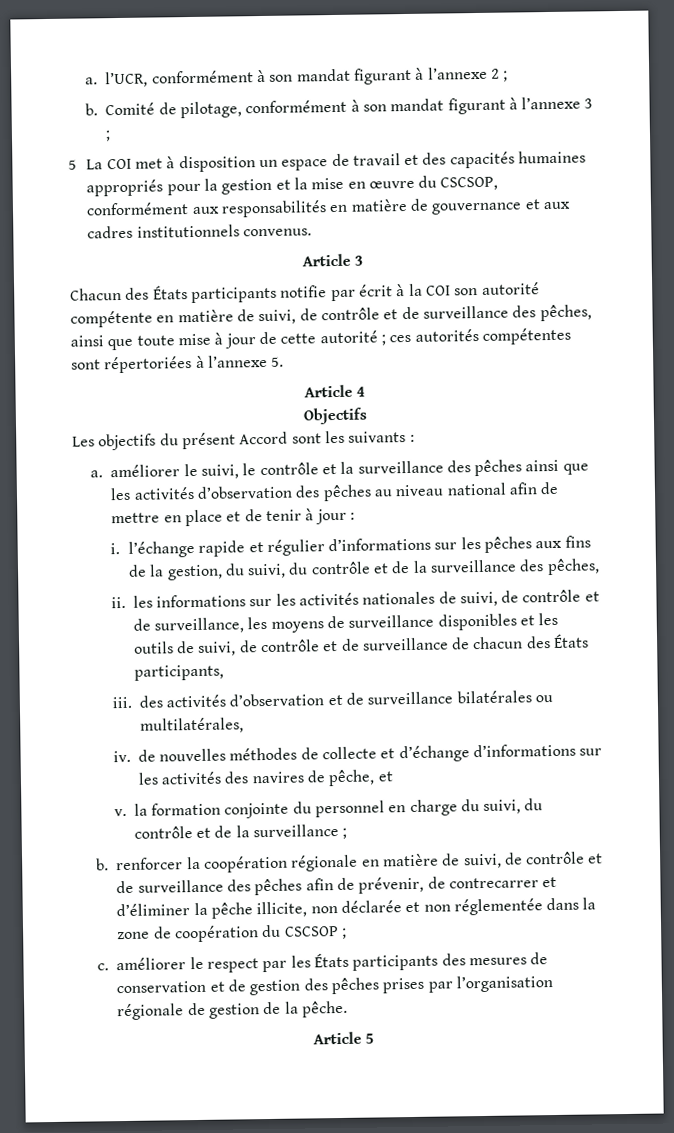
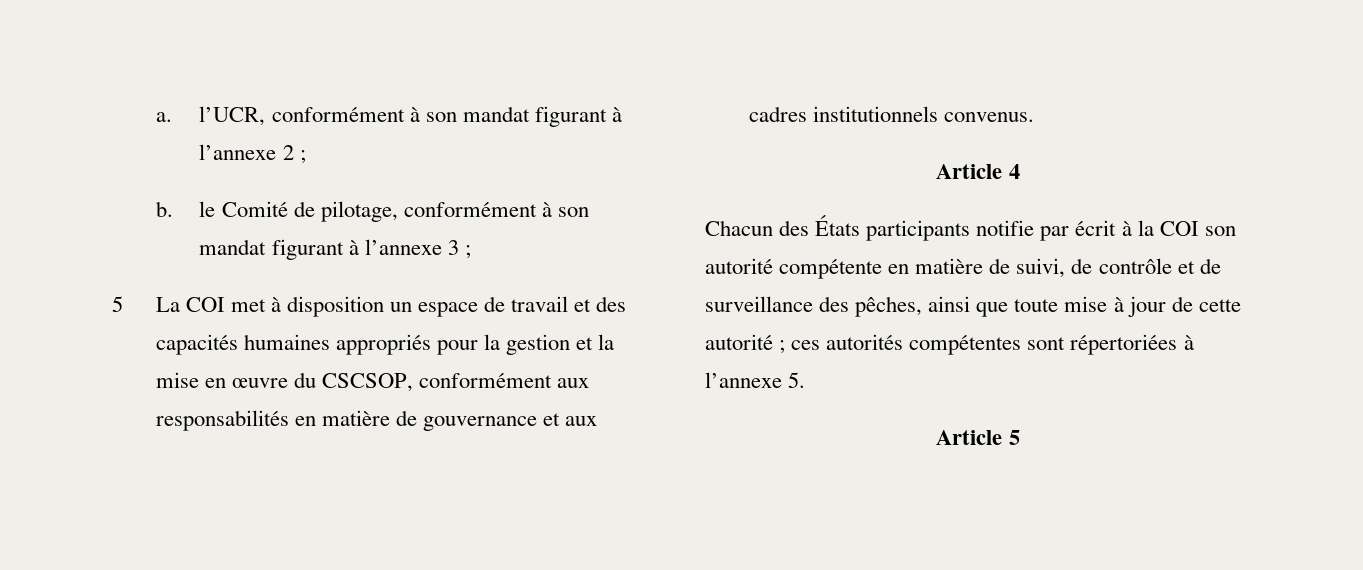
(99, 109) none -> [199,201,216,217] le
[354,255,364,266] 3 -> [1008,164,1020,179] 4
[303,384,366,398] [302,407,368,425] [72,430,415,451] [90,459,589,479] [110,481,560,502] [111,508,355,527] [109,535,591,558] [127,558,600,581] [110,589,600,609] [132,612,559,634] [133,633,590,656] [133,664,224,681] [111,690,553,709] [139,717,244,734] [112,743,603,763] [137,769,394,787] [113,798,544,819] [133,824,348,839] [96,851,604,873] [116,876,558,896] [116,897,597,919] [117,924,347,943] [97,952,549,973] [116,975,553,996] [117,1000,348,1021] // Article 4 // Objectifs // Les objectifs du présent Accord sont les suivants : // a. améliorer le suivi, le contrôle et la surveillance des pêches ainsi que les activités d’observation des pêches au niveau national afin de mettre en place et de tenir à jour : // i. l’échange rapide et régulier d’informations sur les pêches aux fins de la gestion, du suivi, du contrôle et de la surveillance des pêches, // ii. les informations sur les activités nationales de suivi, de contrôle et de surveillance, les moyens de surveillance disponibles et les outils de suivi, de contrôle et de surveillance de chacun des États participants, // iii. des activités d’observation et de surveillance bilatérales ou multilatérales, // iv. de nouvelles méthodes de collecte et d’échange d’informations sur les activités des navires de pêche, et // v. la formation conjointe du personnel en charge du suivi, du contrôle et de la surveillance ; // b. renforcer la coopération régionale en matière de suivi, de contrôle et de surveillance des pêches afin de prévenir, de contrecarrer et d’éliminer la pêche illicite, non déclarée et non réglementée dans la zone de coopération du CSCSOP ; // c. améliorer le respect par les États participants des mesures de conservation et de gestion des pêches prises par l’organisation régionale de gestion de la pêche. -> (806, 380) none

